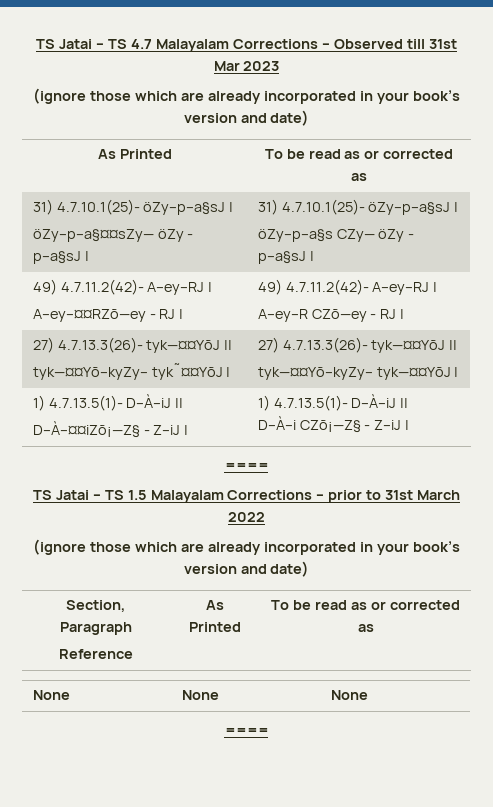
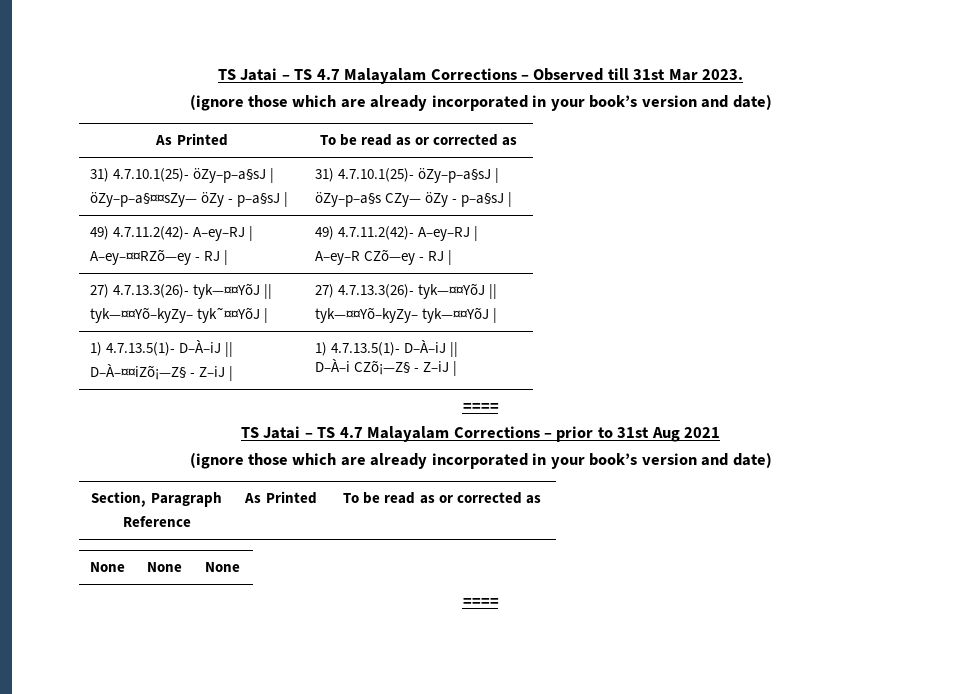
[243,61,280,71] 2023 -> [702,69,744,80] 2023.
[127,490,147,500] 1.5 -> [339,427,363,438] 4.7
[417,490,461,500] [228,512,265,522] March 2022 -> [651,427,721,442] Aug 2021

